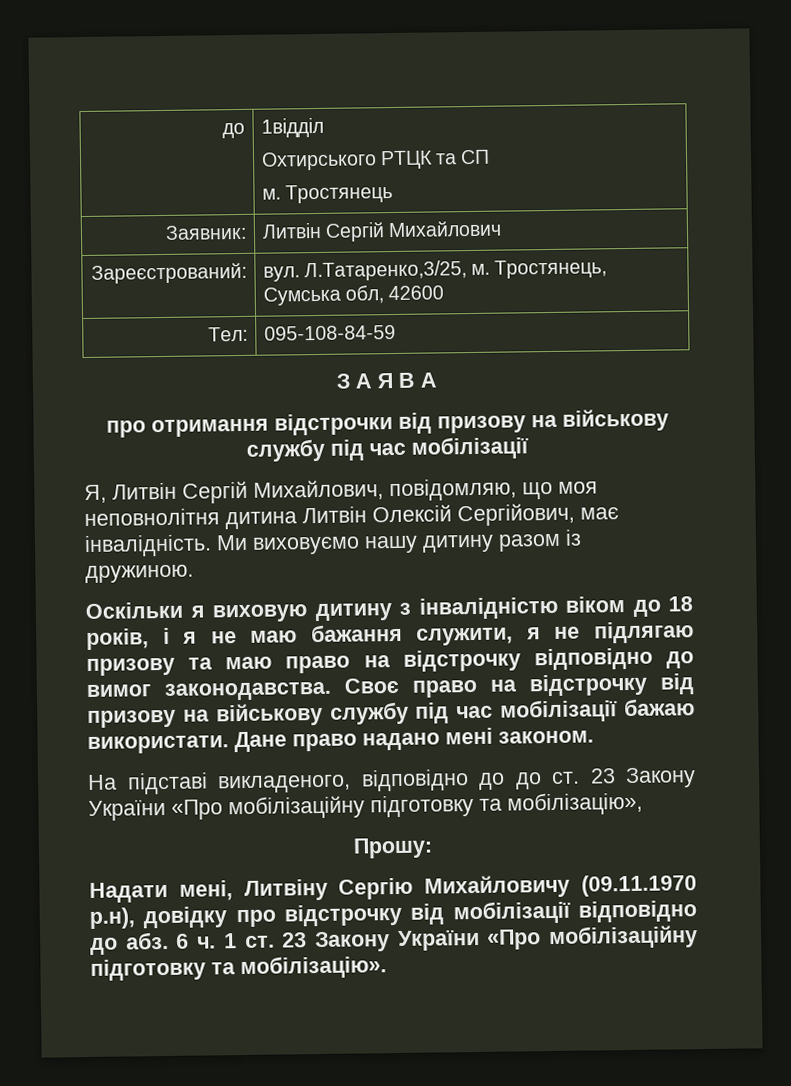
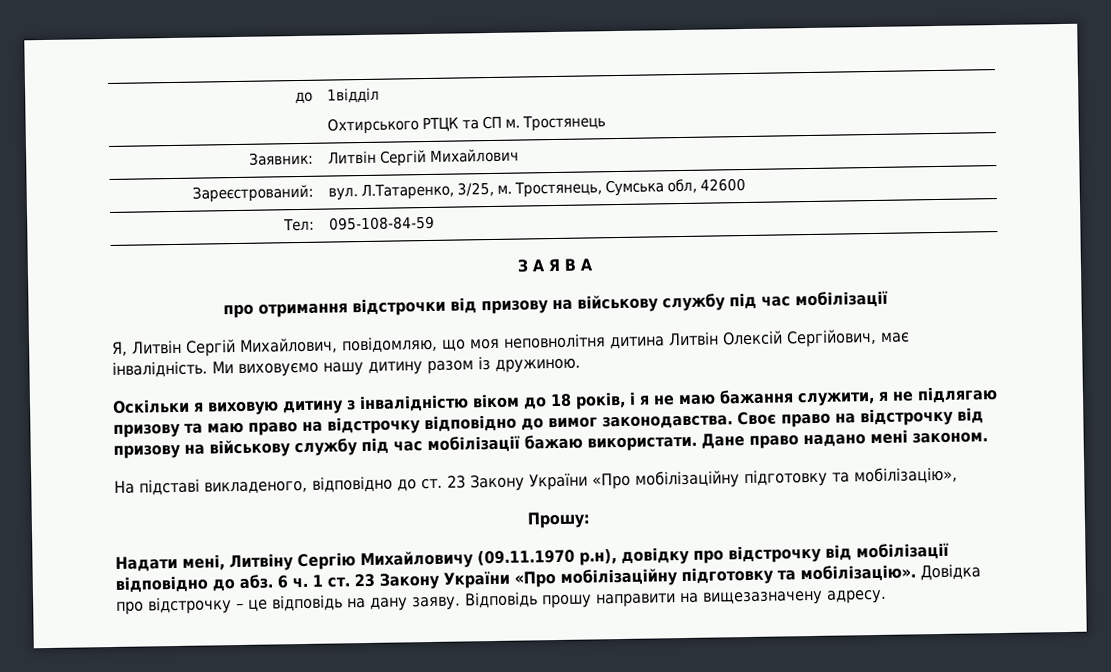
(491, 157) // -> (503, 122) none
[303,260,467,282] Л.Татаренко,3/25, -> [361,181,495,201] Л.Татаренко, 3/25,
[514,772,542,790] до -> (417, 485) none
(387, 967) none -> [920,563,981,581] [116,589,887,615] Довідка про відстрочку – це відповідь на дану заяву. Відповідь прошу направити на вищезазначену адресу.

